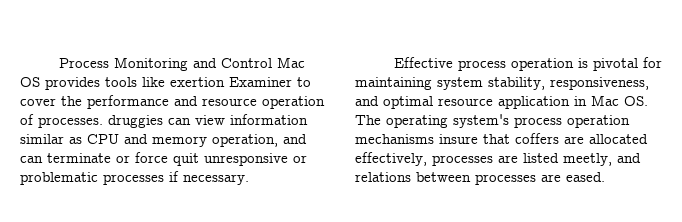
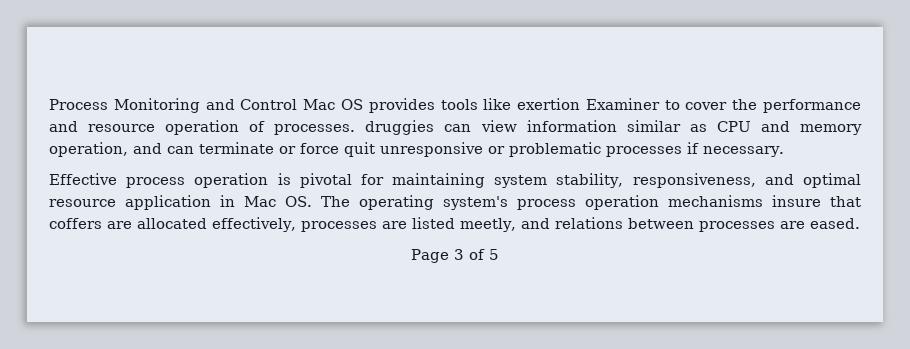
(605, 177) none -> [411,249,499,263] // Page 3 of 5

